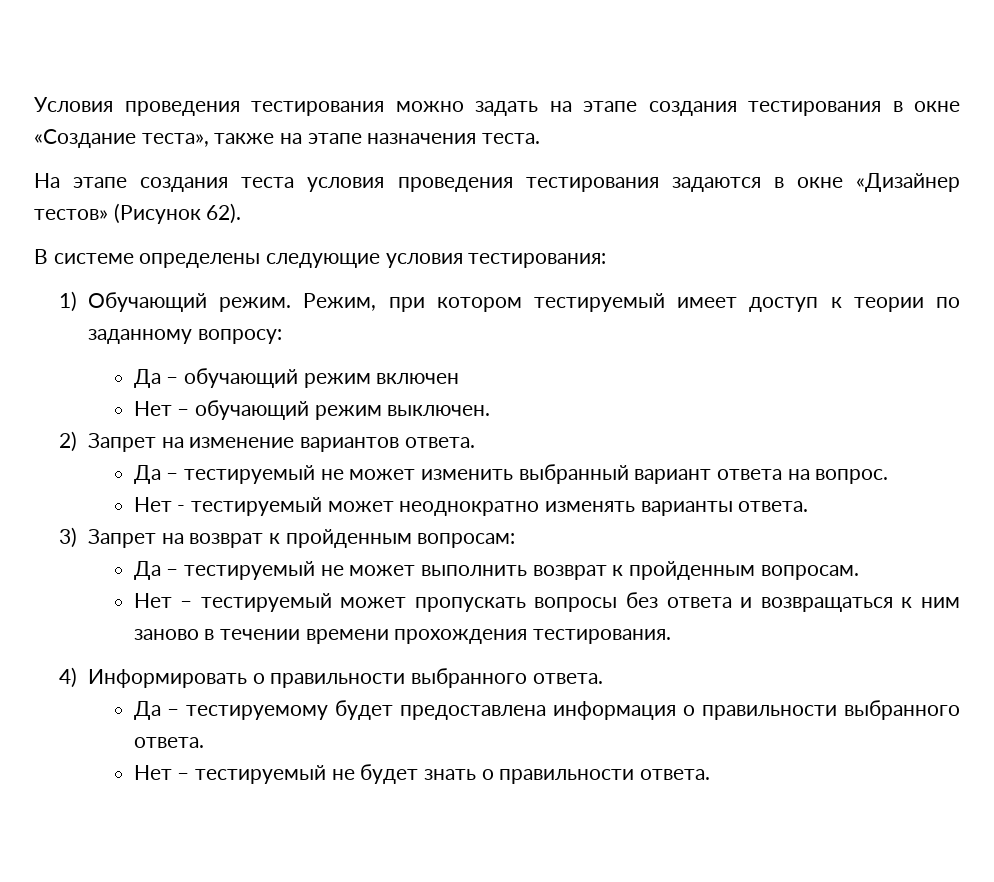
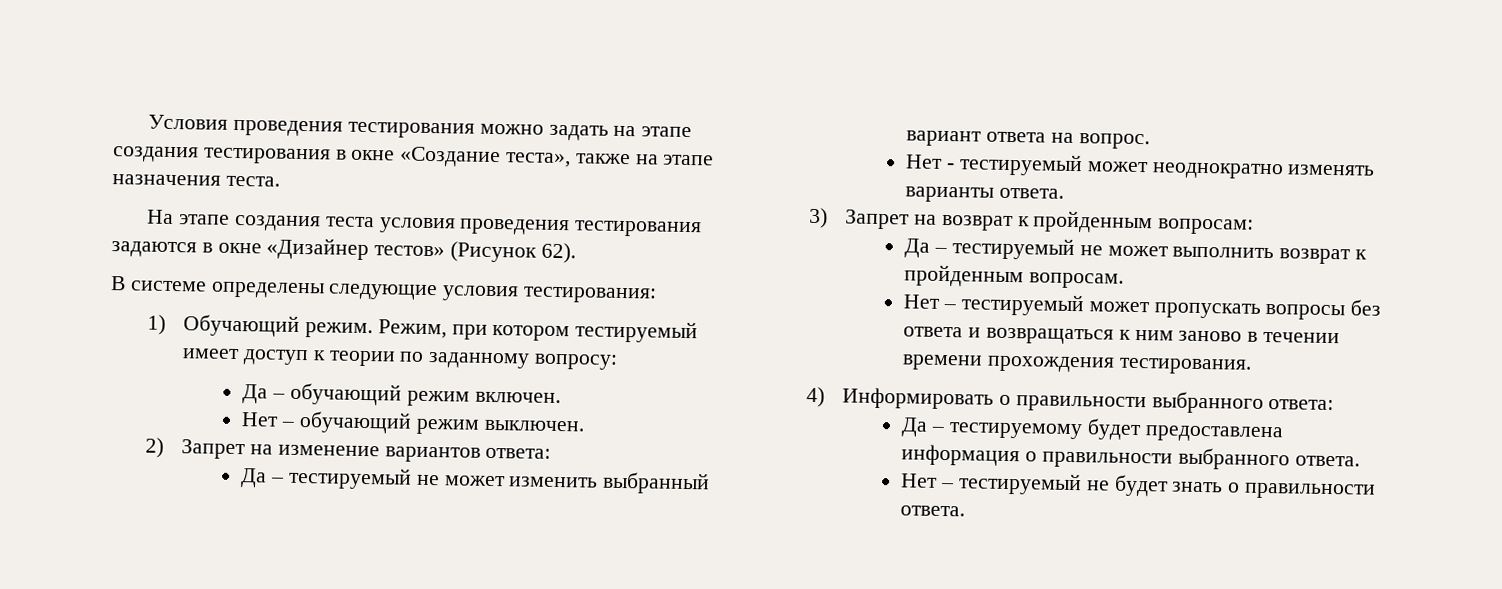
[376,373,460,384] включен -> [474,391,561,404] включен.
[404,437,475,448] ответа. -> [485,447,552,459] ответа:
[532,673,603,684] ответа. -> [1268,399,1335,411] ответа:

